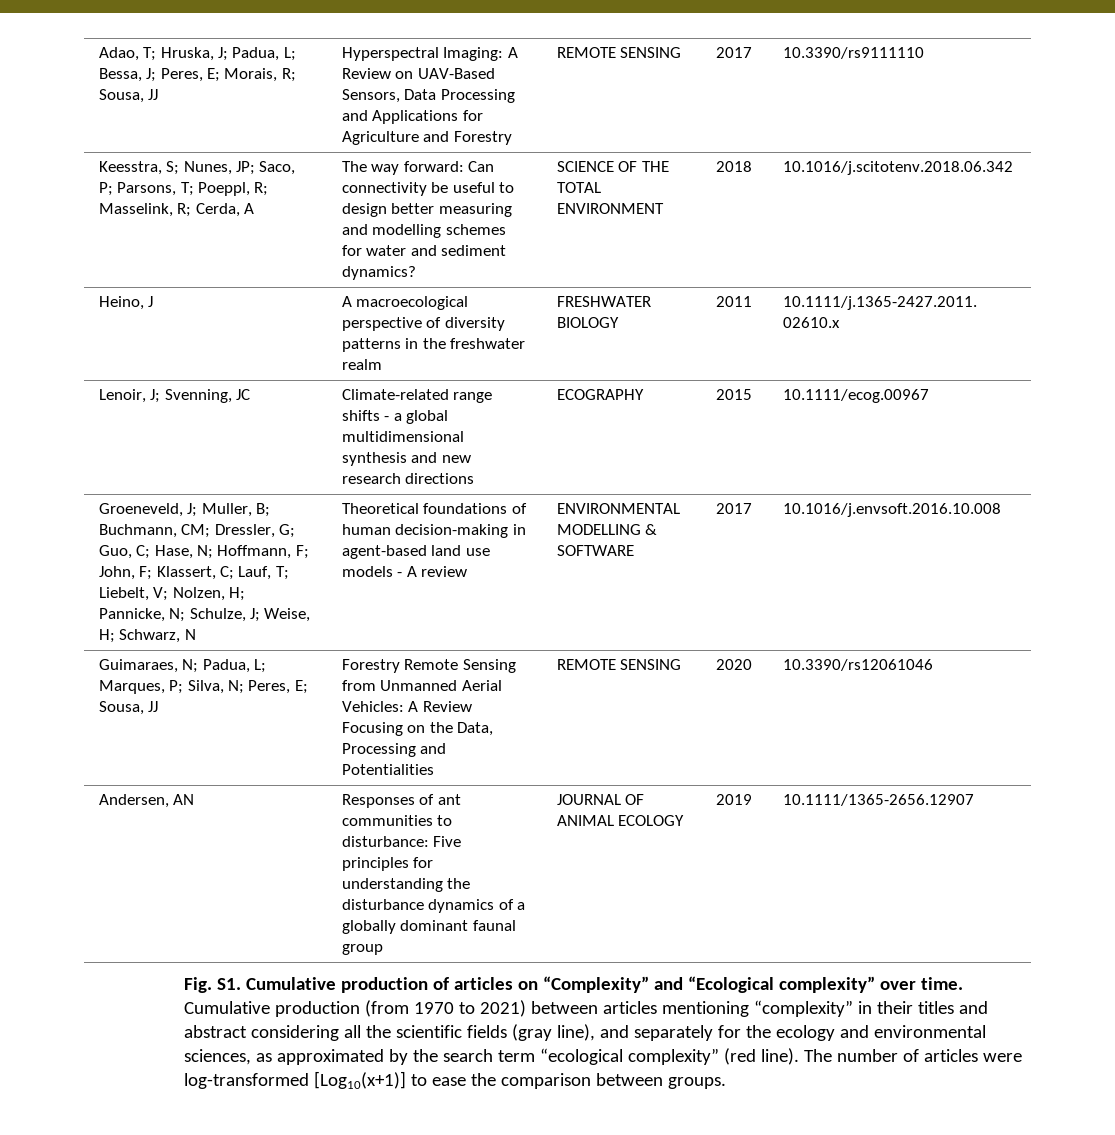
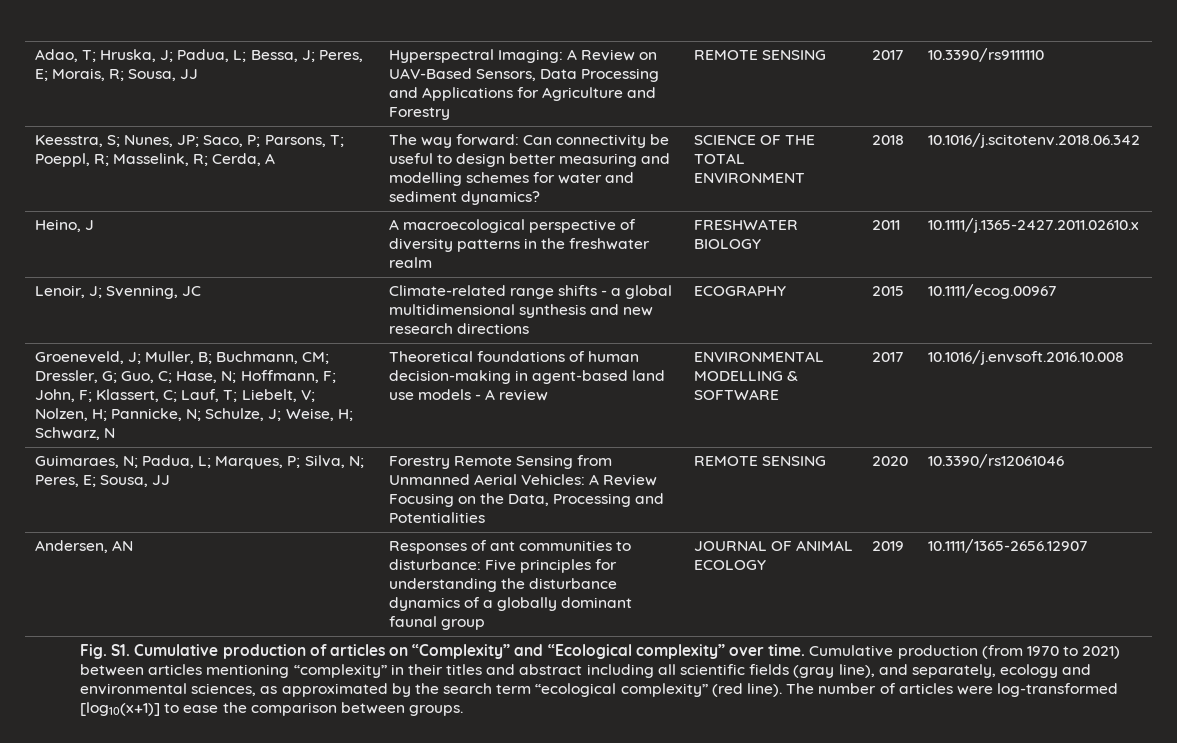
[251,1025,392,1041] considering all the -> [586,664,676,678] including all
[634,1025,772,1041] separately for the -> [911,664,996,678] separately,
[314,1071,407,1089] [Log10(x+1)] -> [79,702,160,716] [log10(x+1)]

